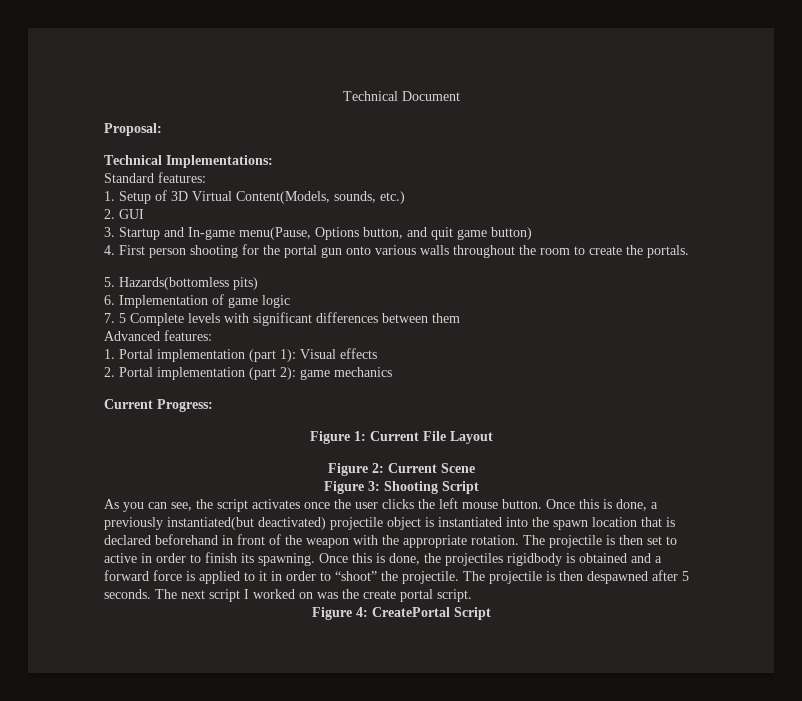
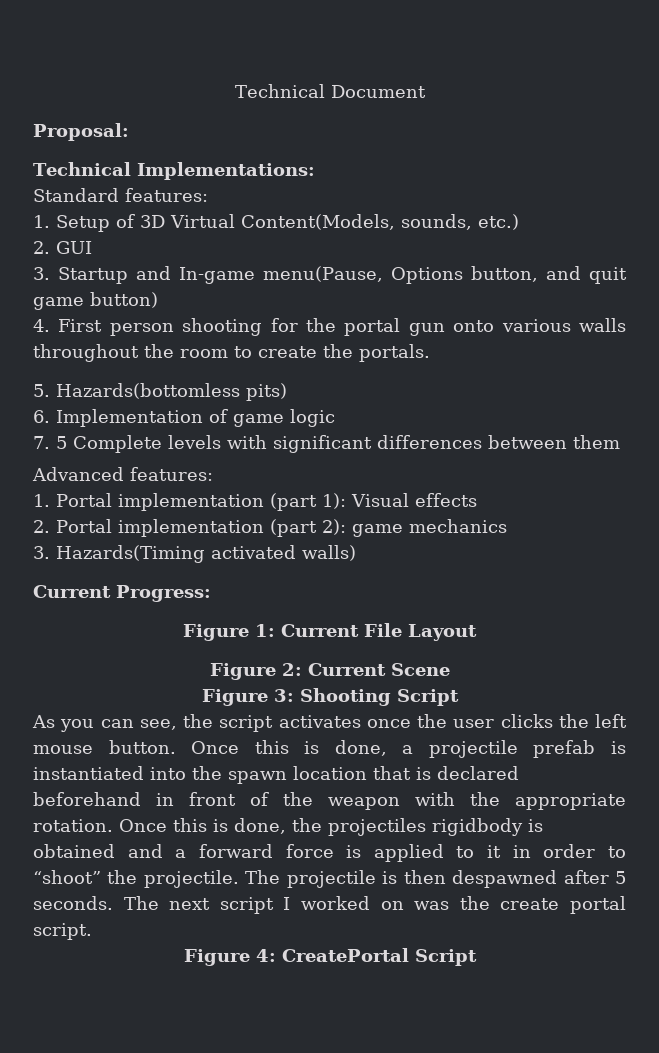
(392, 372) none -> [33,545,356,563] // 3. Hazards(Timing activated walls)
[104,517,421,530] previously instantiated(but deactivated) projectile object -> [428,740,596,758] projectile prefab
[523,535,677,548] [104,552,315,566] The projectile is then set to active in order to finish its spawning. -> (113, 825) none

